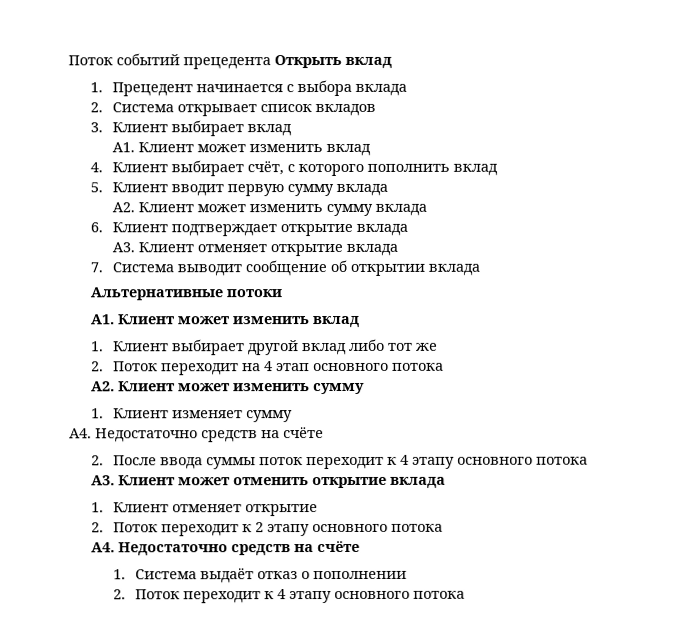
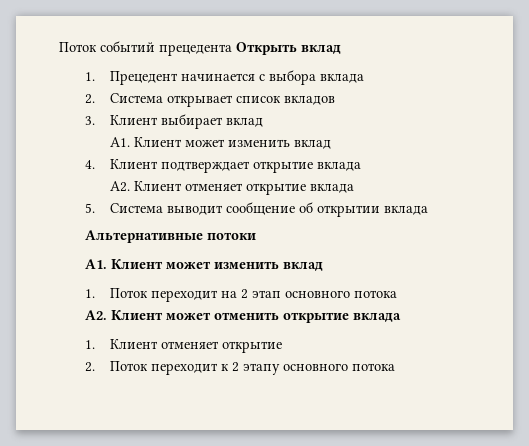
[171,160,499,177] [90,182,389,197] [112,202,428,217] [90,222,169,233] выбирает счёт, с которого пополнить вклад // 5. Клиент вводит первую сумму вклада // А2. Клиент может изменить сумму вклада // 6. Клиент -> (159, 164) none
[112,242,136,253] А3. -> [110,181,131,192] А2.
[90,262,104,273] 7. -> [84,203,95,213] 5.
[113,338,439,356] [91,361,105,372] Клиент выбирает другой вклад либо тот же // 2. -> (95, 293) none
[264,361,274,372] 4 -> [241,289,249,299] 2
[233,382,366,395] [91,408,294,423] [69,427,324,443] [91,454,589,470] [91,475,231,486] изменить сумму // 1. Клиент изменяет сумму // А4. Недостаточно средств на счёте // 2. После ввода суммы поток переходит к 4 этапу основного потока // А3. Клиент может -> (211, 316) none
[91,540,361,557] [113,568,408,584] [113,589,466,604] // А4. Недостаточно средств на счёте // 1. Система выдаёт отказ о пополнении // 2. Поток переходит к 4 этапу основного потока -> (396, 367) none

